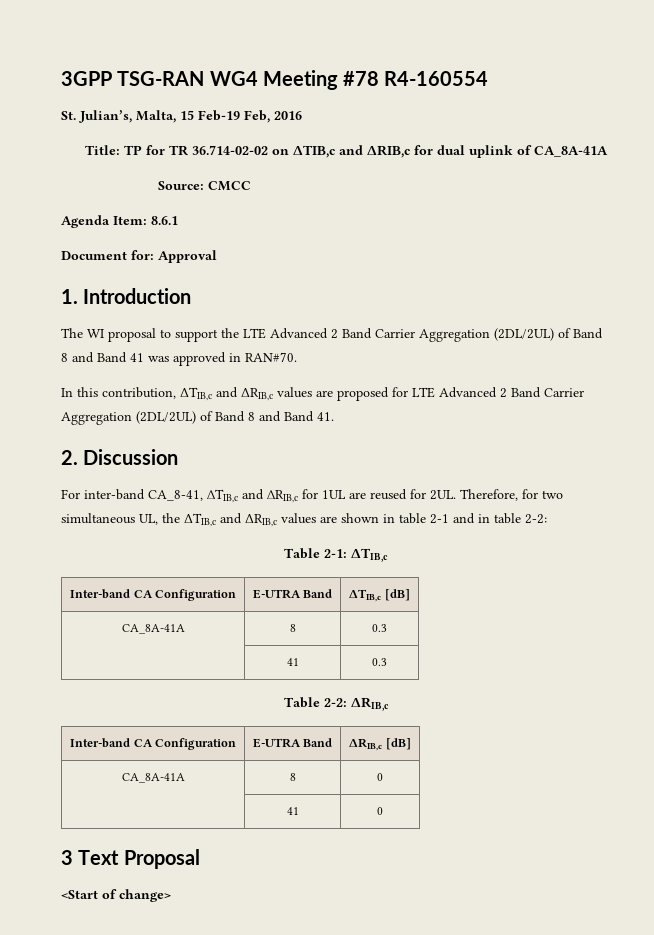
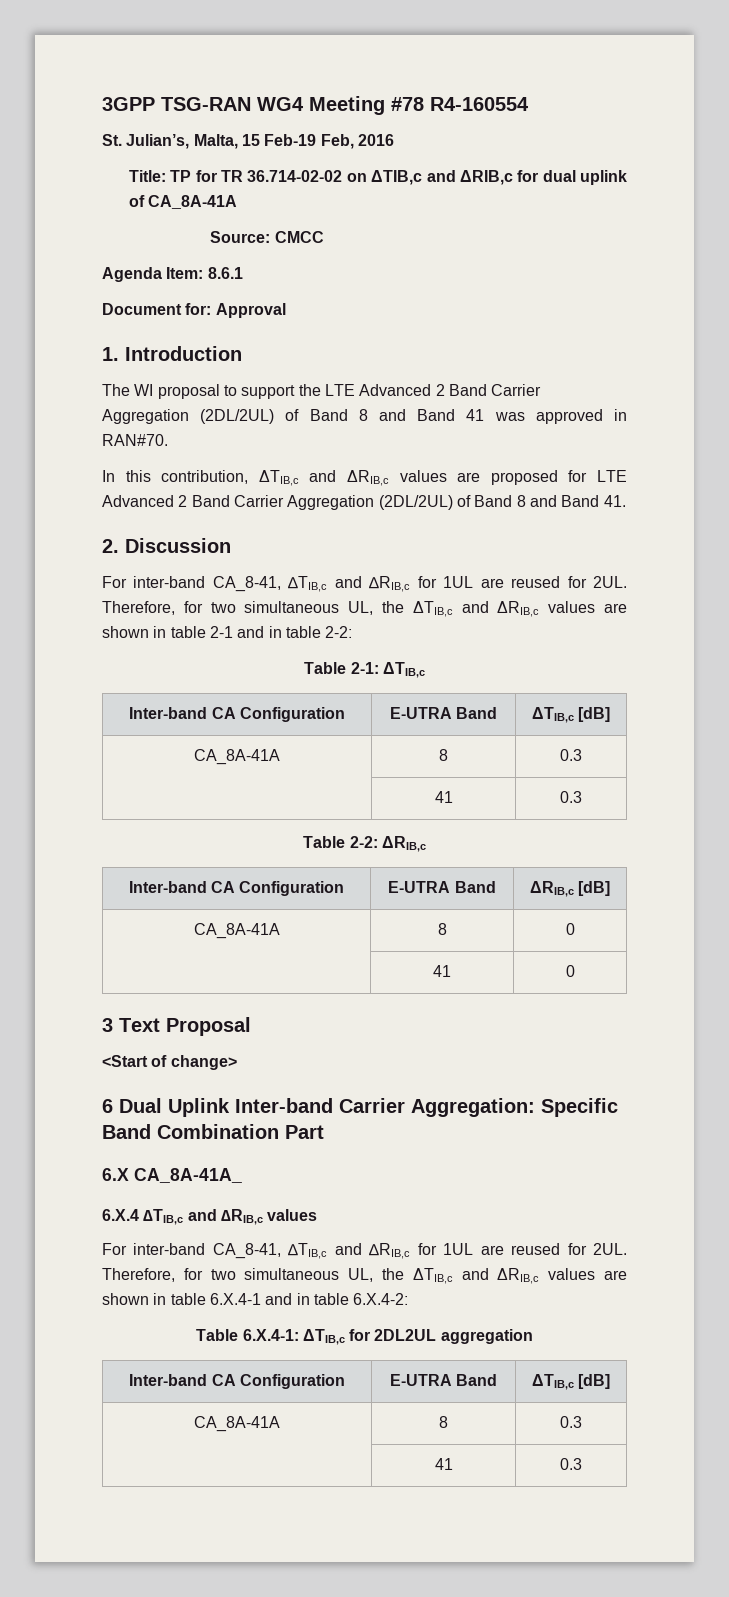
(171, 895) none -> [102,1098,618,1117] [102,1124,324,1139] [102,1168,242,1183] [102,1209,318,1225] [102,1243,627,1259] [102,1268,628,1284] [102,1293,409,1305] [196,1329,533,1345] [129,1374,345,1389] [389,1374,498,1386] [531,1374,611,1390] [194,1416,280,1432] [439,1416,448,1428] [560,1416,582,1428] [434,1458,453,1470] [560,1458,582,1470] // 6 Dual Uplink Inter-band Carrier Aggregation: Specific Band Combination Part // 6.X CA_8A-41A_ // 6.X.4 ∆TIB,c and ∆RIB,c values // For inter-band CA_8-41, ∆TIB,c and ∆RIB,c for 1UL are reused for 2UL. Therefore, for two simultaneous UL, the ΔTIB,c and ΔRIB,c values are shown in table 6.X.4-1 and in table 6.X.4-2: // Table 6.X.4-1: ΔTIB,c for 2DL2UL aggregation // Inter-band CA Configuration | E-UTRA Band | ΔTIB,c [dB] // CA_8A-41A | 8 | 0.3 // | 41 | 0.3

